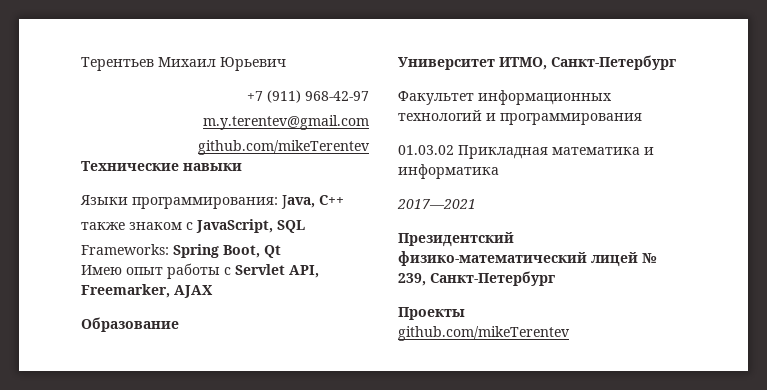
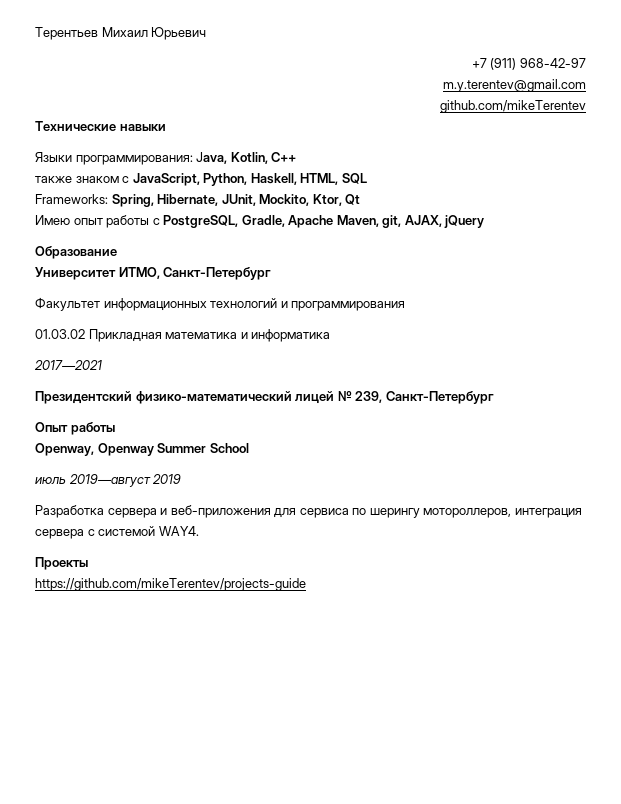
(315, 202) none -> [230,152,268,164] Kotlin,
(273, 226) none -> [203,173,339,186] Python, Haskell, HTML,
[173,244,260,258] Spring Boot, -> [111,194,342,207] Spring, Hibernate, JUnit, Mockito, Ktor,
[235,264,319,278] [81,284,213,298] Servlet API, Freemarker, AJAX -> [163,215,485,228] PostgreSQL, Gradle, Apache Maven, git, AJAX, jQuery
(555, 278) none -> [35,422,115,435] [35,443,249,456] [35,474,182,487] [35,505,582,518] [35,526,199,539] // Опыт работы // Openway, Openway Summer School // июль 2019—август 2019 // Разработка сервера и веб-приложения для сервиса по шерингу мотороллеров, интеграция сервера с системой WAY4.
[398,326,570,341] github.com/mikeTerentev -> [35,578,306,591] https://github.com/mikeTerentev/projects-guide

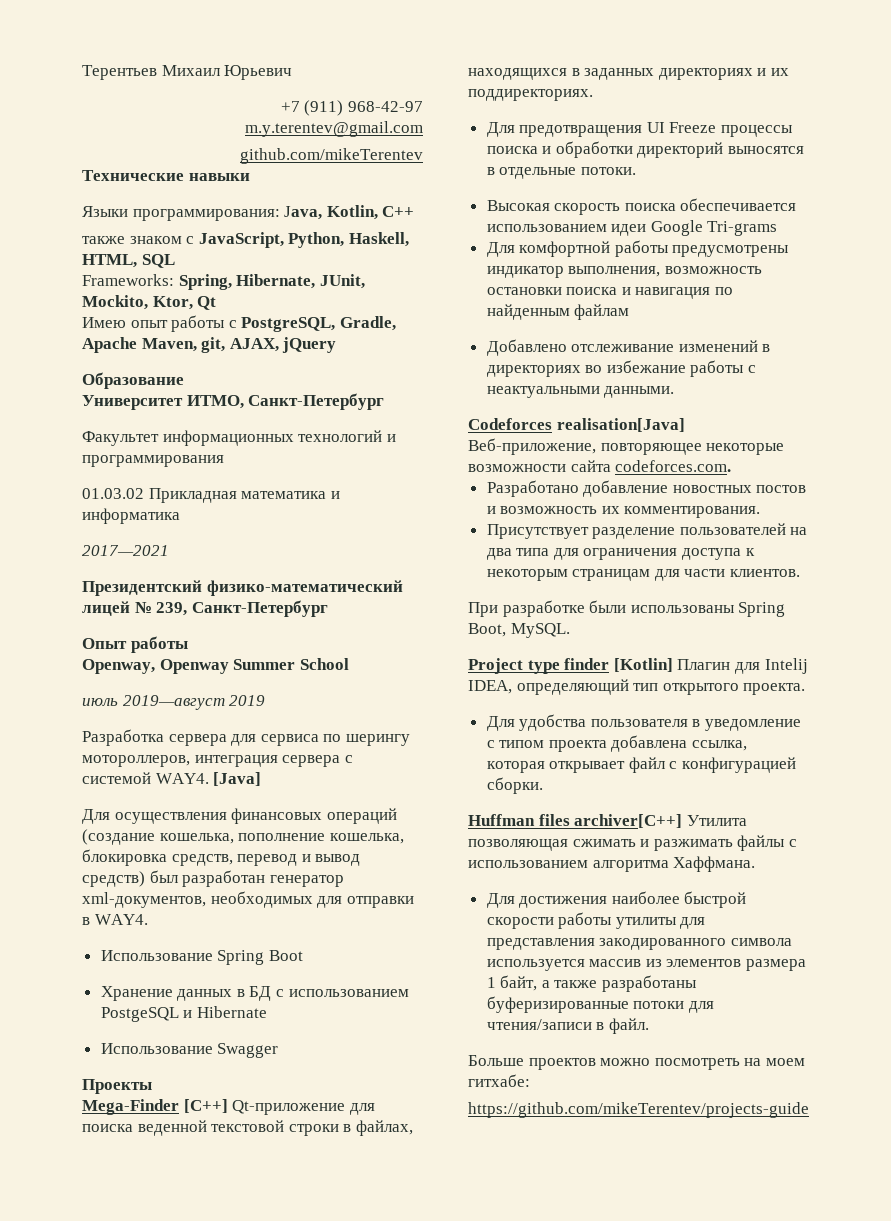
[160,505,271,518] и веб-приложения -> (227, 740) none
[35,557,88,570] // Проекты -> [213,772,262,786] [82,808,397,824] [82,829,404,845] [82,849,361,866] [82,870,344,887] [82,891,414,908] [82,914,148,925] [100,950,303,965] [100,986,409,1001] [100,1006,267,1022] [100,1043,279,1058] [82,1079,152,1094] [82,1099,375,1115] [82,1120,413,1136] [468,68,789,80] [468,89,593,101] [486,122,794,137] [486,141,805,158] [486,167,636,179] [486,198,797,215] [486,220,778,236] [486,240,790,257] [486,266,762,278] [486,287,734,299] [486,304,630,320] [486,339,771,356] [486,360,757,377] [486,386,675,398] [468,418,685,432] [468,438,785,455] [468,460,732,472] [486,480,807,497] [486,506,761,518] [486,523,808,539] [486,548,755,560] [486,569,801,581] [468,600,786,617] [468,623,570,638] [468,658,808,674] [468,679,806,695] [486,714,802,731] [486,735,748,752] [486,757,797,773] [486,777,543,794] [468,814,747,828] [468,835,797,851] [468,856,756,872] [486,891,747,908] [486,912,706,929] [486,938,792,950] [486,959,807,971] [486,975,698,992] [486,996,714,1013] [486,1018,649,1034] [468,1055,805,1070] [468,1074,530,1087] [Java] // Для осуществления финансовых операций (создание кошелька, пополнение кошелька, блокировка средств, перевод и вывод средств) был разработан генератор xml-документов, необходимых для отправки в WAY4. // Использование Spring Boot // Хранение данных в БД с использованием PostgeSQL и Hibernate // Использование Swagger // Проекты // Mega-Finder [C++] Qt-приложение для поиска веденной текстовой строки в файлах, находящихся в заданных директориях и их поддиректориях. // Для предотвращения UI Freeze процессы поиска и обработки директорий выносятся в отдельные потоки. // Высокая скорость поиска обеспечивается использованием идеи Google Tri-grams // Для комфортной работы предусмотрены индикатор выполнения, возможность остановки поиска и навигация по найденным файлам // Добавлено отслеживание изменений в директориях во избежание работы с неактуальными данными. // Codeforces realisation[Java] Веб-приложение, повторяющее некоторые возможности сайта codeforces.com. // Разработано добавление новостных постов и возможность их комментирования. // Присутствует разделение пользователей на два типа для ограничения доступа к некоторым страницам для части клиентов. // При разработке были использованы Spring Boot, MySQL. // Project type finder [Kotlin] Плагин для Intelij IDEA, определяющий тип открытого проекта. // Для удобства пользователя в уведомление с типом проекта добавлена ссылка, которая открывает файл с конфигурацией сборки. // Huffman files archiver[C++] Утилита позволяющая сжимать и разжимать файлы с использованием алгоритма Хаффмана. // Для достижения наиболее быстрой скорости работы утилиты для представления закодированного символа используется массив из элементов размера 1 байт, а также разработаны буферизированные потоки для чтения/записи в файл. // Больше проектов можно посмотреть на моем гитхабе:

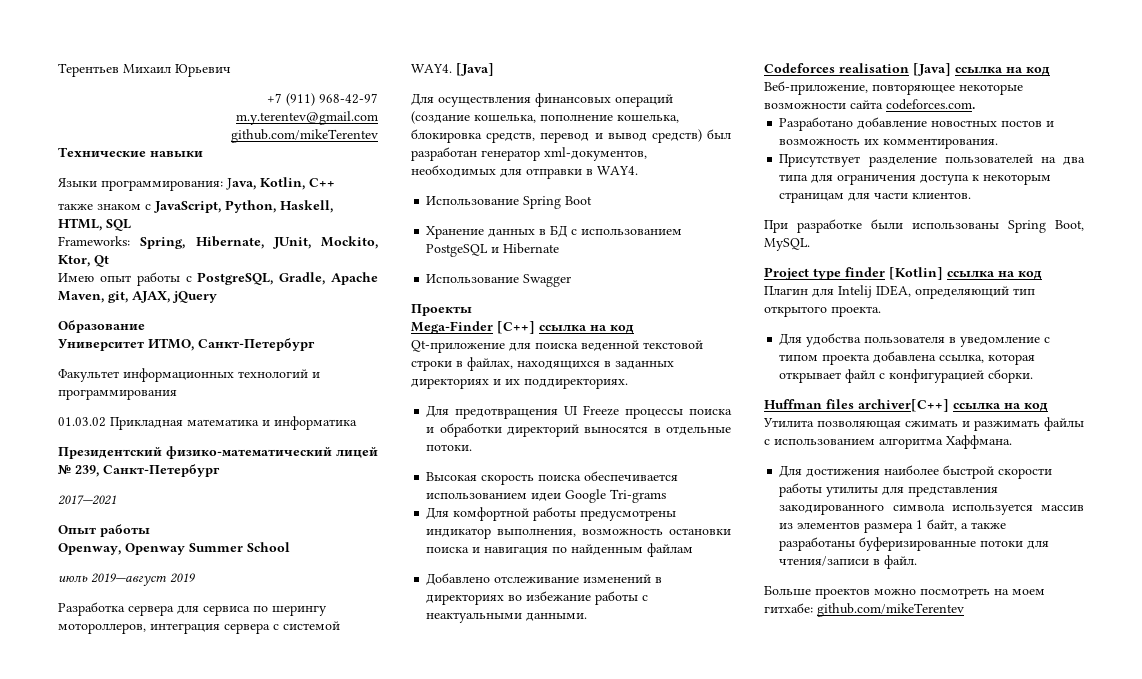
[82,545,169,556] // 2017—2021 -> (357, 423) none
(328, 608) none -> [58,495,116,505] // 2017—2021
(228, 1106) none -> [539,325,634,334] ссылка на код
[556,418,685,432] realisation[Java] -> [839,63,1050,76] realisation [Java] ссылка на код
(673, 665) none -> [947,271,1042,280] ссылка на код
(683, 821) none -> [953,403,1048,412] ссылка на код
[468,1102,809,1118] // https://github.com/mikeTerentev/projects-guide -> [817,603,964,617] github.com/mikeTerentev

